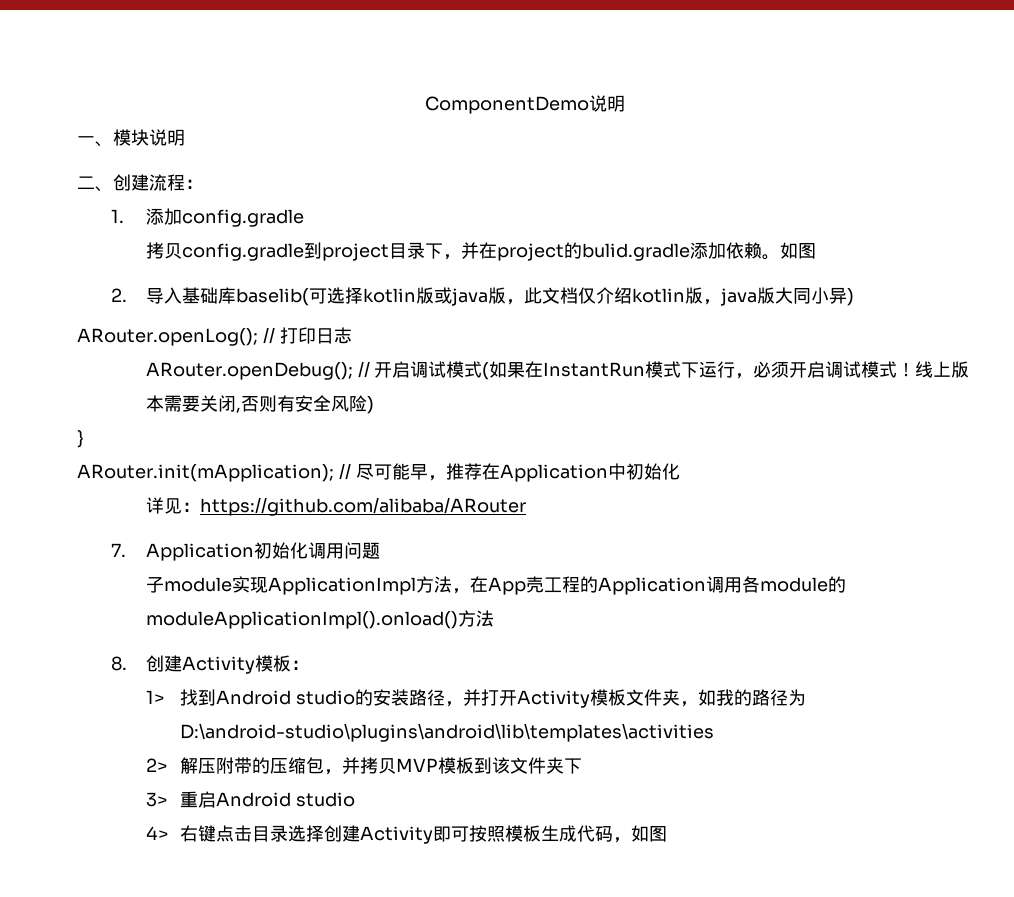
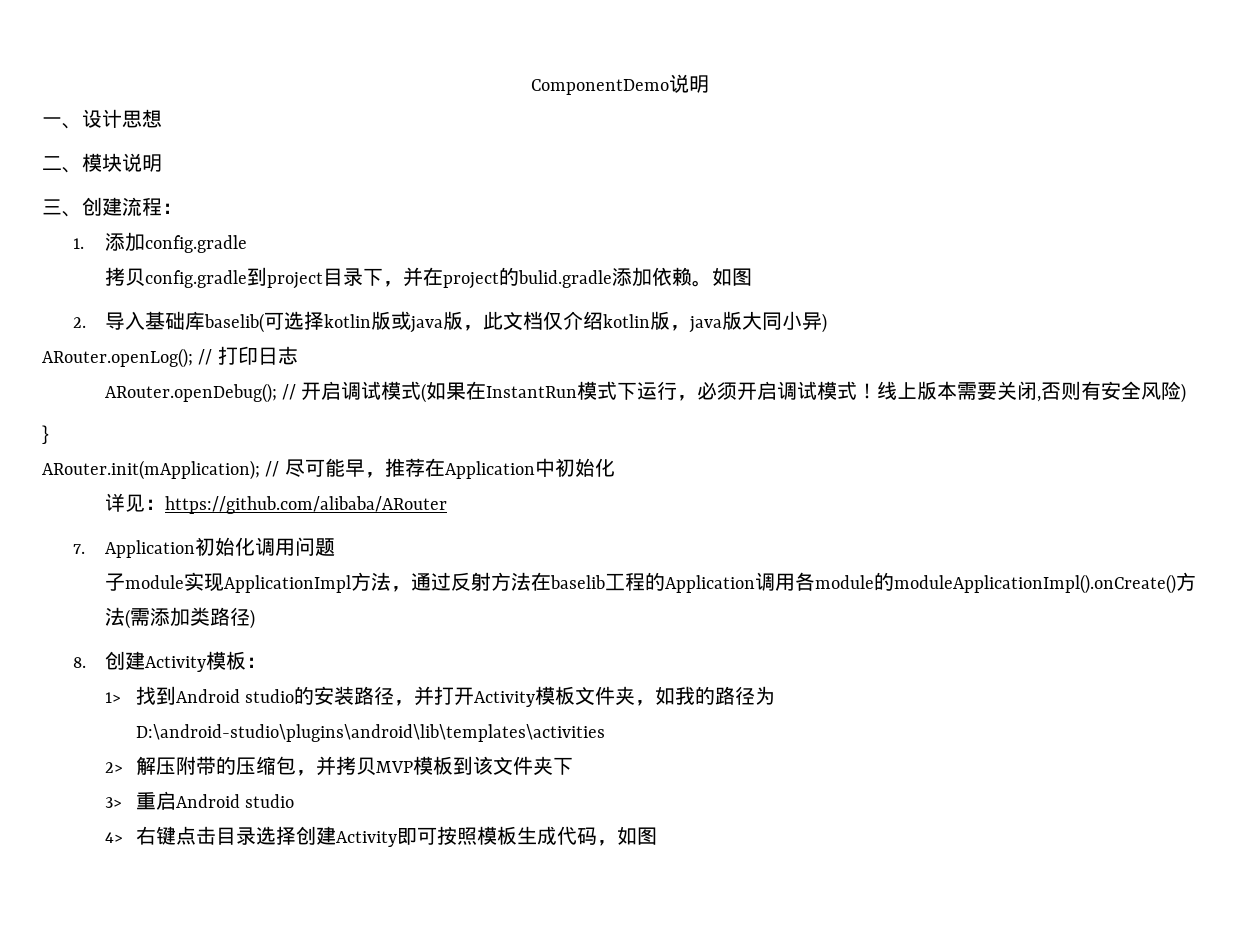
(113, 144) none -> [82,109,162,128] [42,156,82,173] 设计思想 // 二、
[77,176,95,189] 二 -> [42,199,62,215] 三
[469,576,544,595] 在App壳 -> [410,572,605,591] 通过反射方法在baselib
[145,610,494,629] moduleApplicationImpl().onload()方法 -> [893,572,1196,594] [104,607,255,629] moduleApplicationImpl().onCreate()方法(需添加类路径)

